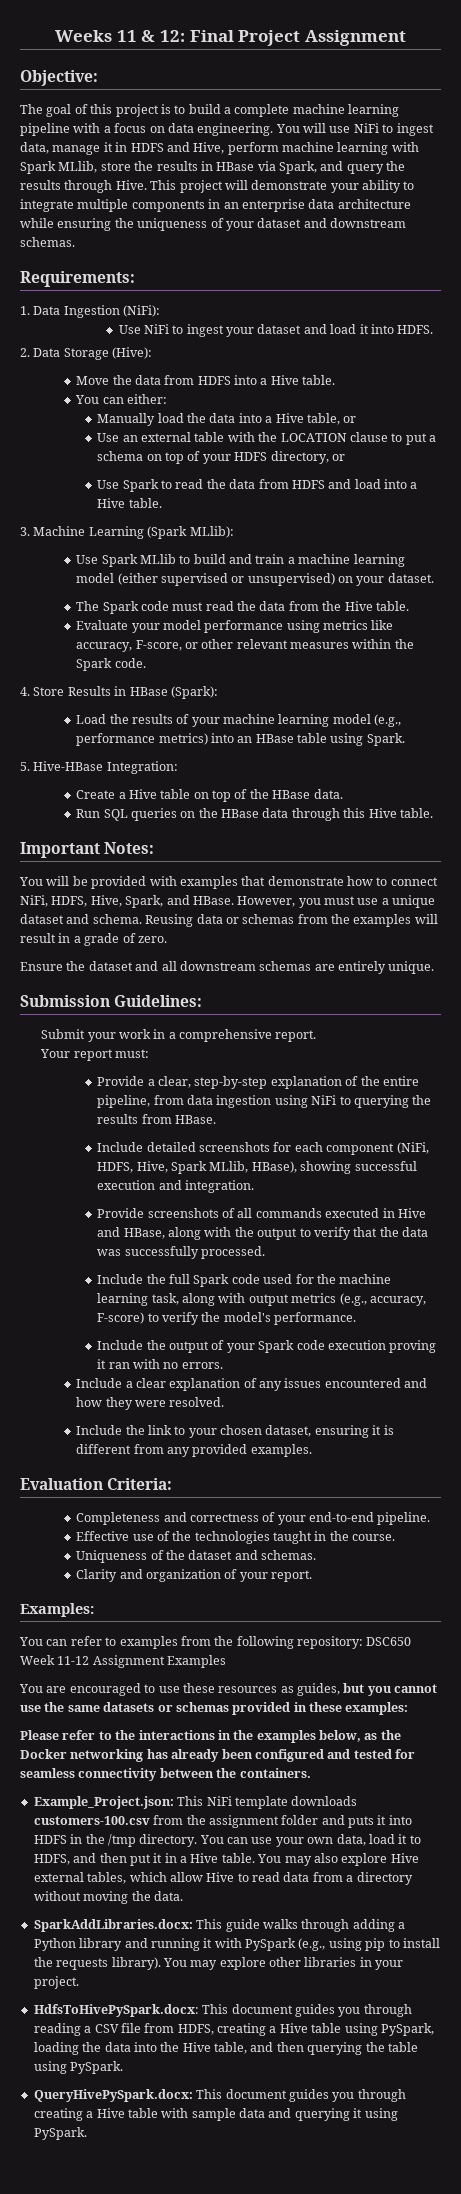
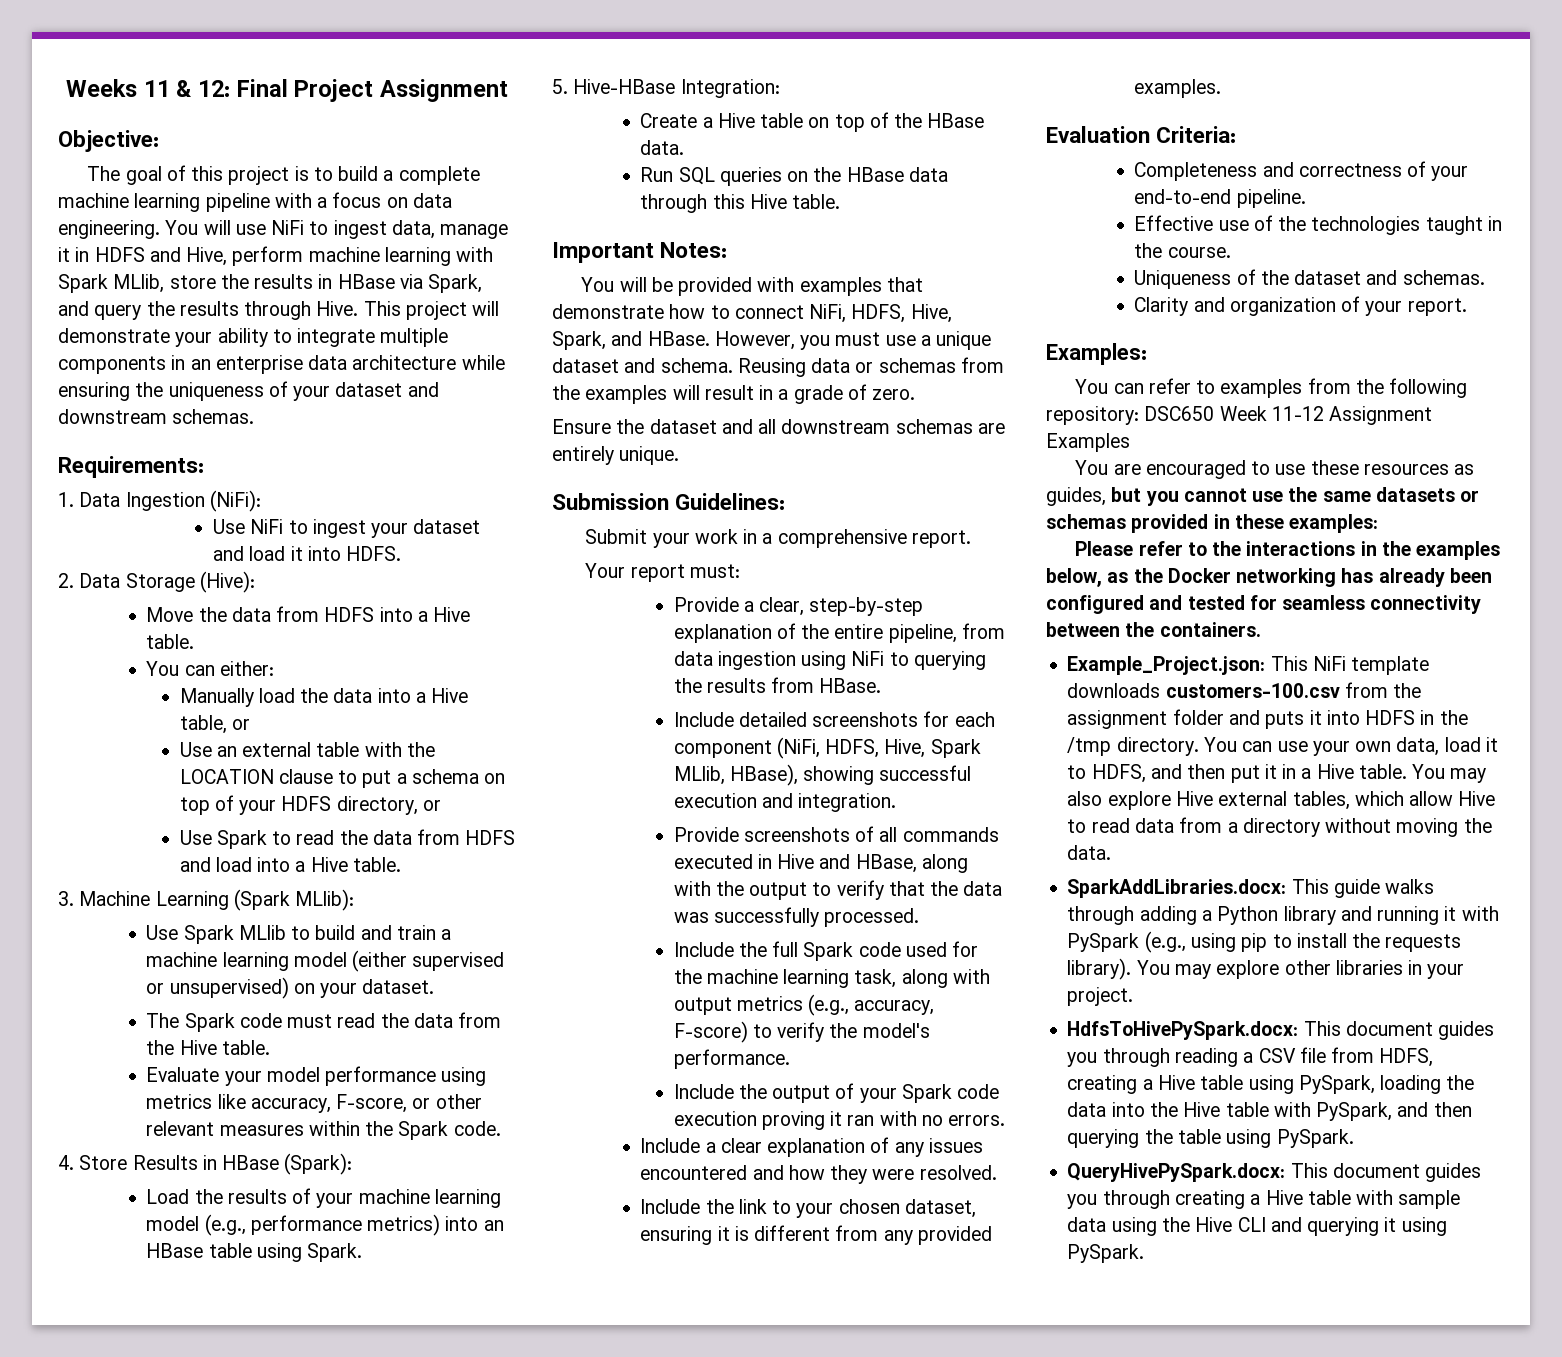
[214,2042,247,2054] table, -> [1225,1102,1393,1121] table with PySpark,
(265, 2113) none -> [1111,1217,1266,1236] using the Hive CLI

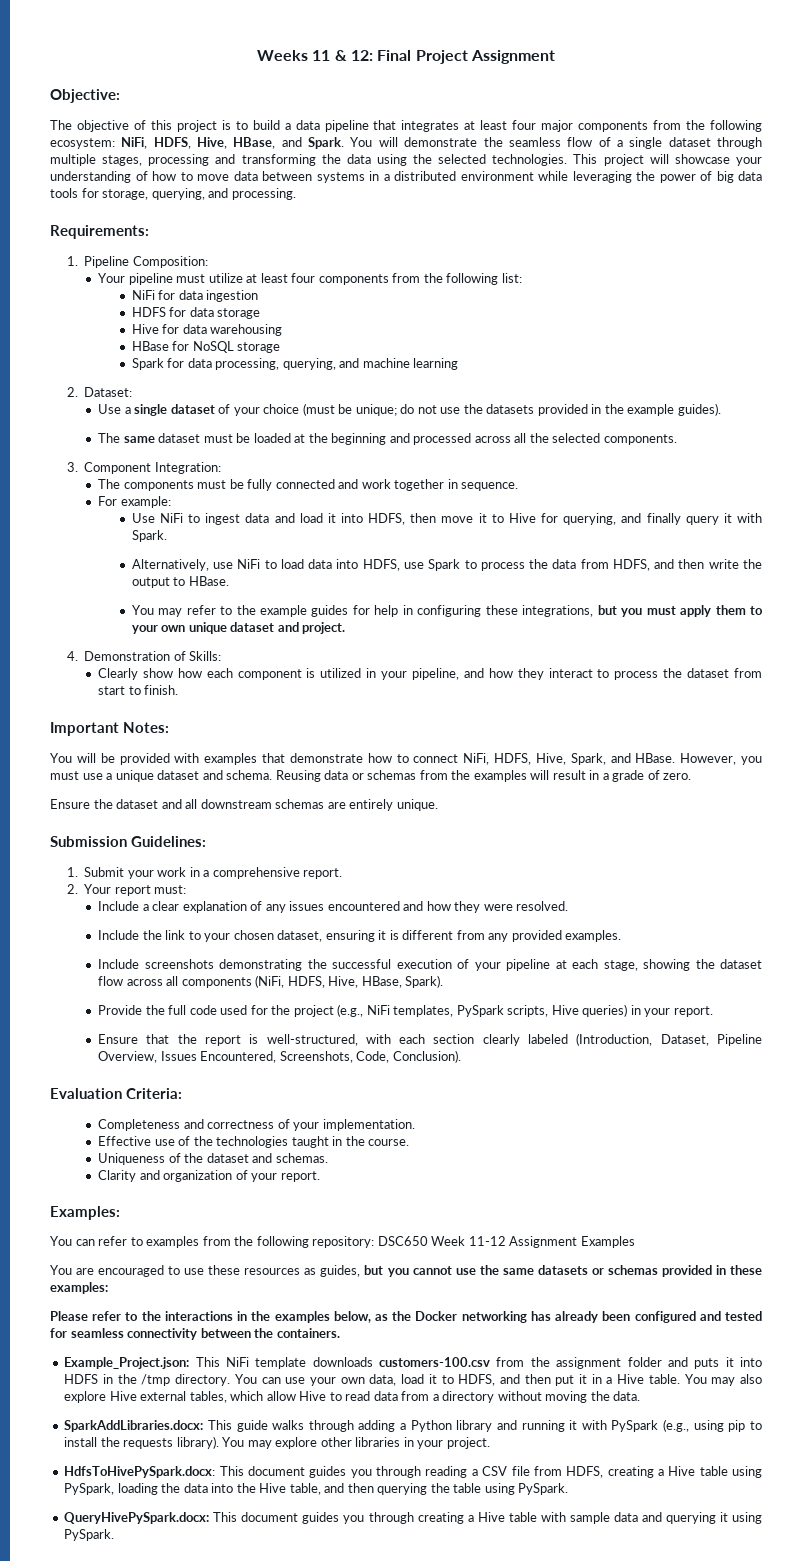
[125,166,162,185] goal -> [76,120,129,132] objective
[398,166,480,185] [58,192,452,212] [58,220,509,239] [58,246,494,266] [58,274,483,293] [58,301,500,320] [58,328,449,347] [58,355,505,374] [58,381,439,401] [58,409,255,424] [58,456,204,478] [58,490,261,512] complete machine learning pipeline with a focus on data engineering. You will use NiFi to ingest data, manage it in HDFS and Hive, perform machine learning with Spark MLlib, store the results in HBase via Spark, and query the results through Hive. This project will demonstrate your ability to integrate multiple components in an enterprise data architecture while ensuring the uniqueness of your dataset and downstream schemas. // Requirements: // 1. Data Ingestion (NiFi): -> [295,120,762,132] [50,137,763,149] [50,154,762,166] [50,171,762,183] [50,188,296,200] [50,225,149,239] [66,256,208,268] [98,273,522,285] [131,290,259,302] [131,307,261,319] [131,324,283,336] [131,341,281,353] [131,358,459,370] [66,387,133,397] [98,403,721,416] [98,433,677,445] [66,462,221,474] [98,479,519,491] [98,496,171,508] data pipeline that integrates at least four major components from the following ecosystem: NiFi, HDFS, Hive, HBase, and Spark. You will demonstrate the seamless flow of a single dataset through multiple stages, processing and transforming the data using the selected technologies. This project will showcase your understanding of how to move data between systems in a distributed environment while leveraging the power of big data tools for storage, querying, and processing. // Requirements: // 1. Pipeline Composition: // Your pipeline must utilize at least four components from the following list: // NiFi for data ingestion // HDFS for data storage // Hive for data warehousing // HBase for NoSQL storage // Spark for data processing, querying, and machine learning // 2. Dataset: // Use a single dataset of your choice (must be unique; do not use the datasets provided in the example guides). // The same dataset must be loaded at the beginning and processed across all the selected components. // 3. Component Integration: // The components must be fully connected and work together in sequence. // For example:
[371,519,481,538] your dataset -> [245,513,270,523] data
[346,546,402,561] [58,571,255,593] [146,606,471,622] [146,634,195,649] [146,661,274,676] [179,688,469,707] [179,715,250,734] [179,742,435,757] [179,769,506,788] [179,795,441,815] [179,829,516,849] [179,857,401,872] [58,889,355,911] [146,925,452,944] [146,950,505,972] [146,977,435,999] [146,1012,502,1032] [146,1040,270,1055] [146,1066,487,1086] [146,1094,482,1113] [146,1121,501,1140] [58,1153,353,1175] [146,1188,501,1208] [146,1214,504,1236] [146,1243,363,1262] [552,79,780,98] [640,112,985,132] [640,140,685,155] [640,167,948,186] [640,194,841,213] HDFS. // 2. Data Storage (Hive): // Move the data from HDFS into a Hive table. // You can either: // Manually load the data into a Hive table, or // Use an external table with the LOCATION clause to put a schema on top of your HDFS directory, or // Use Spark to read the data from HDFS and load into a Hive table. // 3. Machine Learning (Spark MLlib): // Use Spark MLlib to build and train a machine learning model (either supervised or unsupervised) on your dataset. // The Spark code must read the data from the Hive table. // Evaluate your model performance using metrics like accuracy, F-score, or other relevant measures within the Spark code. // 4. Store Results in HBase (Spark): // Load the results of your machine learning model (e.g., performance metrics) into an HBase table using Spark. // 5. Hive-HBase Integration: // Create a Hive table on top of the HBase data. // Run SQL queries on the HBase data through this Hive table. -> [368,513,763,525] [131,530,167,542] [131,559,763,571] [131,576,229,588] [131,605,764,617] [131,622,346,634] [66,651,222,661] [98,668,762,680] [98,685,179,695] HDFS, then move it to Hive for querying, and finally query it with Spark. // Alternatively, use NiFi to load data into HDFS, use Spark to process the data from HDFS, and then write the output to HBase. // You may refer to the example guides for help in configuring these integrations, but you must apply them to your own unique dataset and project. // 4. Demonstration of Skills: // Clearly show how each component is utilized in your pipeline, and how they interact to process the dataset from start to finish.
(786, 501) none -> [66,867,78,877] 1.
(971, 539) none -> [66,884,78,894] 2.
[673,597,924,616] [673,623,1005,643] [673,651,986,670] [673,677,882,693] [673,711,995,727] [673,737,981,759] [673,764,972,786] [673,793,897,812] [673,826,999,842] [673,854,968,873] [673,880,1003,900] [673,907,920,927] [673,941,979,961] [673,969,990,988] [673,994,935,1016] [673,1021,930,1043] [673,1049,790,1069] [673,1083,1000,1103] [673,1111,1006,1130] // Provide a clear, step-by-step explanation of the entire pipeline, from data ingestion using NiFi to querying the results from HBase. // Include detailed screenshots for each component (NiFi, HDFS, Hive, Spark MLlib, HBase), showing successful execution and integration. // Provide screenshots of all commands executed in Hive and HBase, along with the output to verify that the data was successfully processed. // Include the full Spark code used for the machine learning task, along with output metrics (e.g., accuracy, F-score) to verify the model's performance. // Include the output of your Spark code execution proving it ran with no errors. -> (187, 889) none
(1222, 88) none -> [98,959,763,971] [98,975,444,988] [98,1004,713,1017] [98,1033,762,1046] [98,1050,461,1063] // Include screenshots demonstrating the successful execution of your pipeline at each stage, showing the dataset flow across all components (NiFi, HDFS, Hive, HBase, Spark). // Provide the full code used for the project (e.g., NiFi templates, PySpark scripts, Hive queries) in your report. // Ensure that the report is well-structured, with each section clearly labeled (Introduction, Dataset, Pipeline Overview, Issues Encountered, Screenshots, Code, Conclusion).
[1134,189,1306,208] end-to-end pipeline. -> [322,1119,415,1131] implementation.
[1225,1102,1393,1121] table with PySpark, -> [289,1483,321,1495] table,
[1111,1217,1266,1236] using the Hive CLI -> (638, 1517) none

